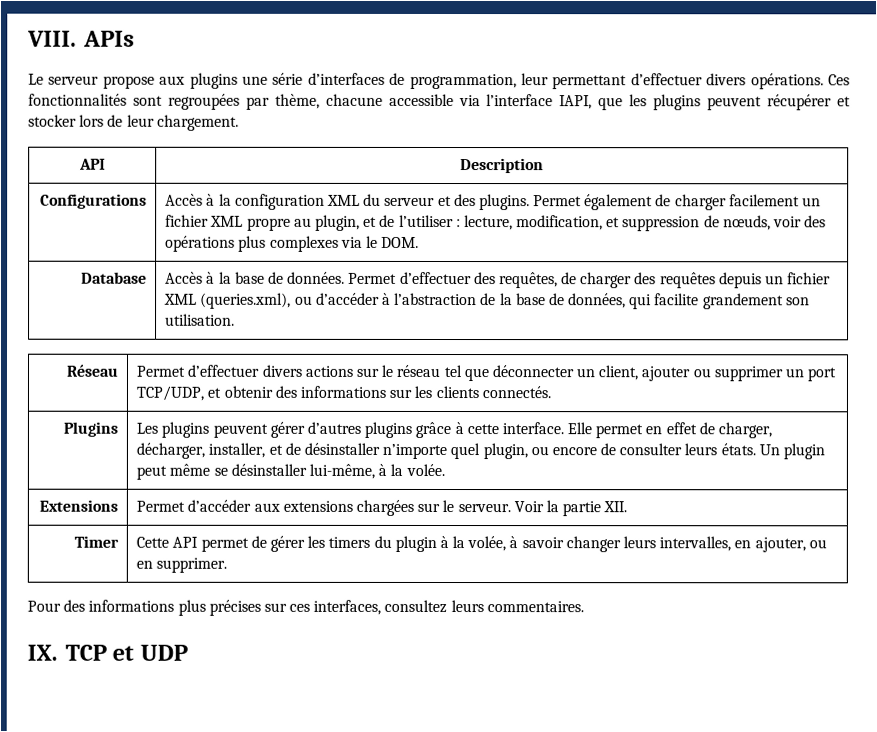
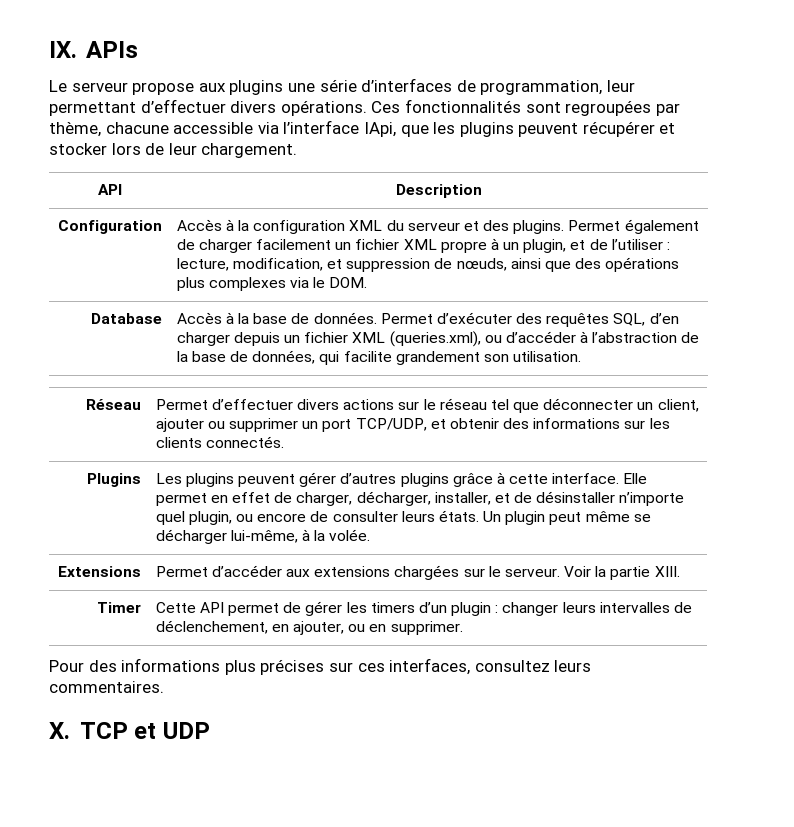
[27,30,77,47] VIII. -> [49,41,77,58] IX.
[559,95,593,110] IAPI, -> [363,122,396,137] IApi,
[39,193,147,209] Configurations -> [58,220,163,234] Configuration
[293,217,312,227] au -> [490,238,520,250] à un
[773,216,803,228] voir -> [510,258,571,272] ainsi que
[399,271,716,289] d’effectuer des requêtes, de charger des requêtes -> [436,312,679,327] [176,332,230,346] d’exécuter des requêtes SQL, d’en charger
[230,463,307,476] désinstaller -> [155,529,227,544] décharger
[603,501,628,513] XII. -> [654,566,680,577] XIII.
[373,535,732,553] du plugin à la volée, à savoir changer leurs intervalles, -> [418,602,693,616] [155,620,268,634] d’un plugin : changer leurs intervalles de déclenchement,
[27,644,58,661] IX. -> [49,722,70,739] X.

